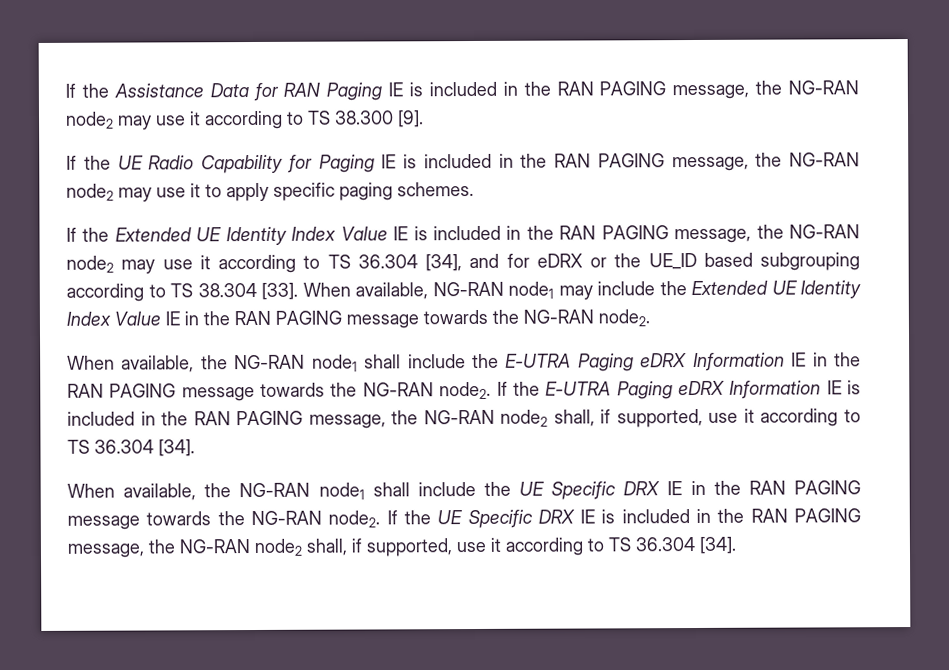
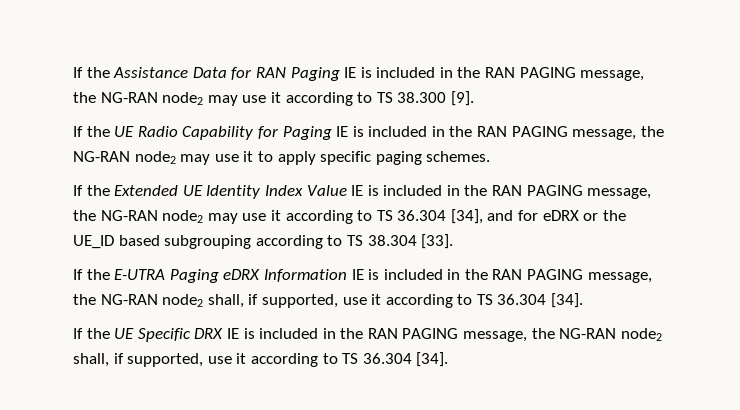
[302,280,861,300] [66,309,650,329] [67,352,862,373] [67,381,492,402] When available, NG-RAN node1 may include the Extended UE Identity Index Value IE in the RAN PAGING message towards the NG-RAN node2. // When available, the NG-RAN node1 shall include the E-UTRA Paging eDRX Information IE in the RAN PAGING message towards the NG-RAN node2. -> (454, 241) //
[67,480,861,501] [67,510,381,530] When available, the NG-RAN node1 shall include the UE Specific DRX IE in the RAN PAGING message towards the NG-RAN node2. -> (584, 300) none

